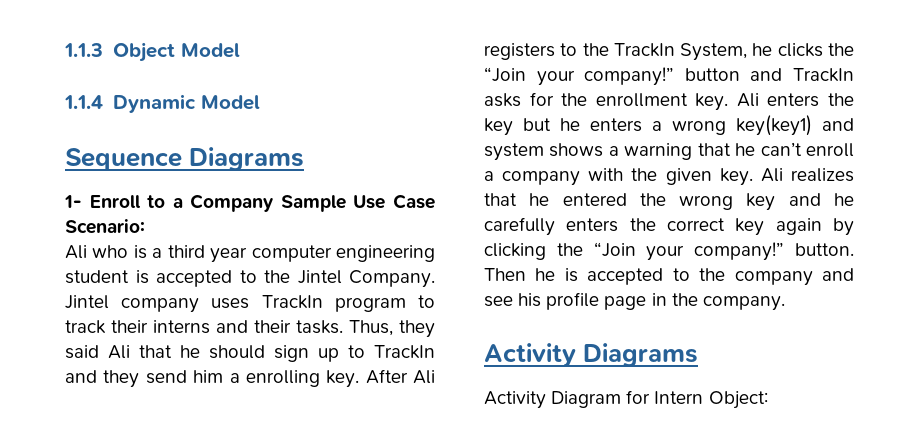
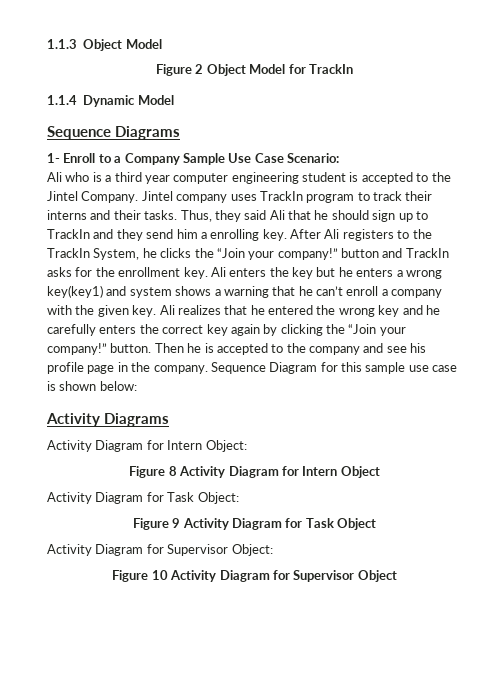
(240, 50) none -> [156,64,353,76] // Figure 2 Object Model for TrackIn
(785, 303) none -> [210,362,458,374] [47,381,137,391] Sequence Diagram for this sample use case is shown below:
(768, 400) none -> [129,466,380,478] [47,492,239,504] [132,518,377,530] [47,544,273,556] [112,570,397,582] // Figure 8 Activity Diagram for Intern Object // Activity Diagram for Task Object: // Figure 9 Activity Diagram for Task Object // Activity Diagram for Supervisor Object: // Figure 10 Activity Diagram for Supervisor Object

